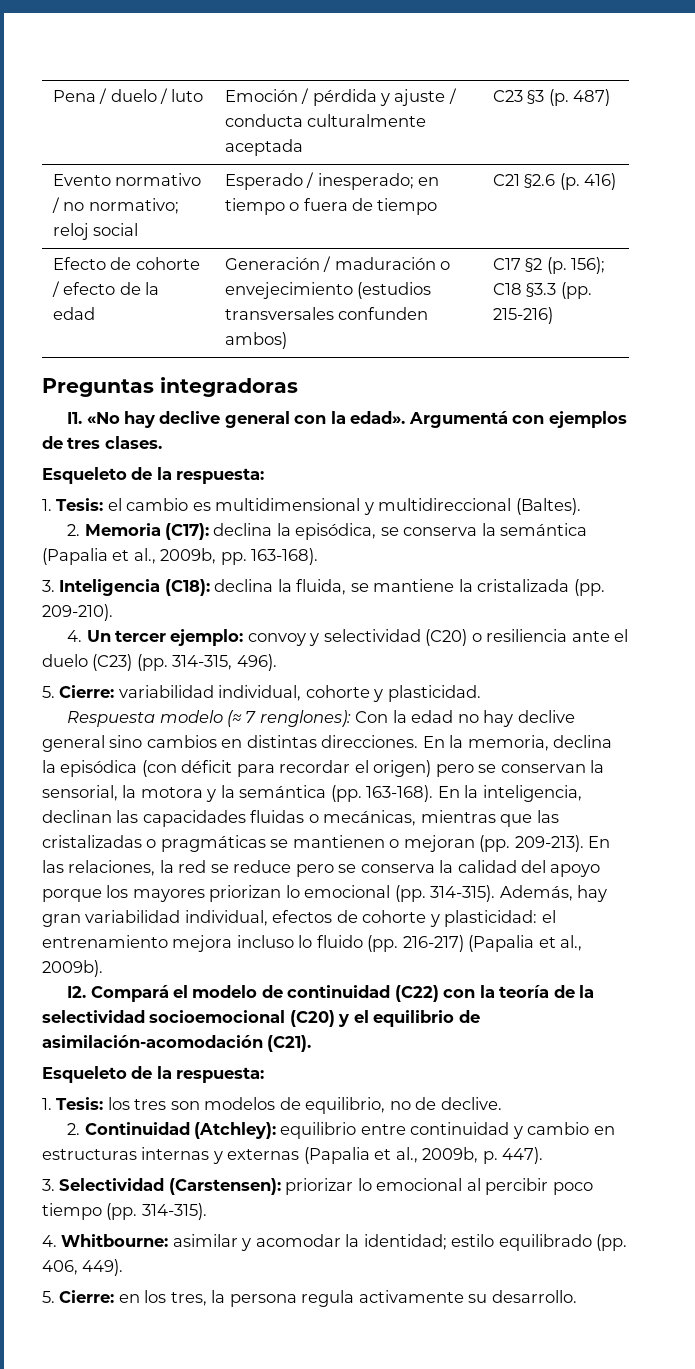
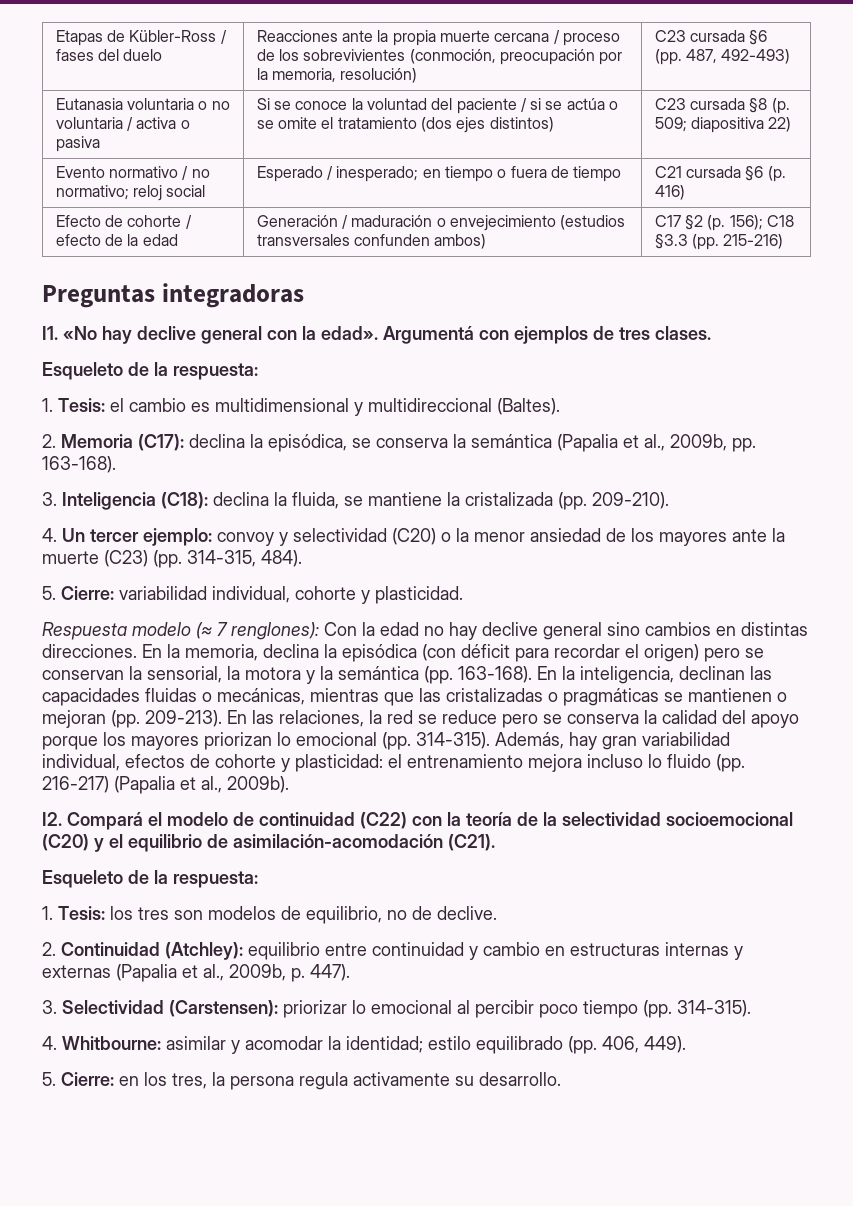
[52,88,204,104] [224,88,457,106] [224,114,427,127] [224,139,303,156] [492,89,610,106] Pena / duelo / luto | Emoción / pérdida y ajuste / conducta culturalmente aceptada | C23 §3 (p. 487) -> [55,30,227,46] [55,49,163,61] [256,30,620,46] [256,49,623,65] [256,68,418,83] [654,30,768,45] [654,49,791,65] [55,98,230,110] [55,117,190,131] [55,136,100,152] [256,98,619,114] [256,117,554,133] [654,98,790,114] [654,117,792,133] Etapas de Kübler-Ross / fases del duelo | Reacciones ante la propia muerte cercana / proceso de los sobrevivientes (conmoción, preocupación por la memoria, resolución) | C23 cursada §6 (pp. 487, 492-493) // Eutanasia voluntaria o no voluntaria / activa o pasiva | Si se conoce la voluntad del paciente / si se actúa o se omite el tratamiento (dos ejes distintos) | C23 cursada §8 (p. 509; diapositiva 22)
[524,174,556,188] §2.6 -> [685,166,764,181] cursada §6
[486,629,629,642] [42,654,88,667] resiliencia ante el duelo -> [456,528,785,546] [42,551,99,564] la menor ansiedad de los mayores ante la muerte
[236,654,277,671] 496). -> [261,550,302,567] 484).

